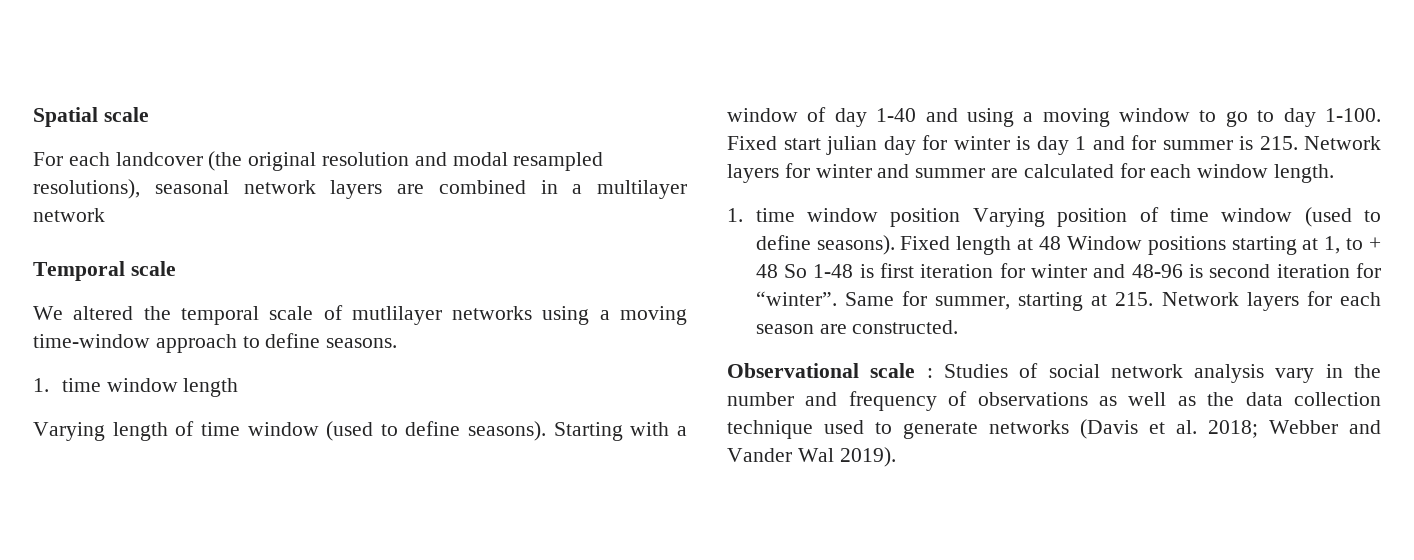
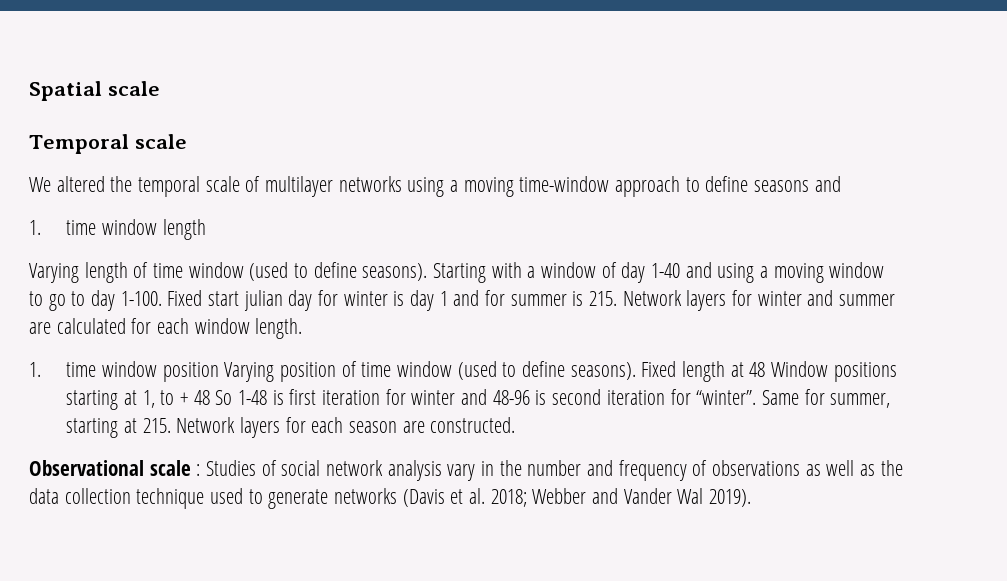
[33,151,604,171] [33,179,687,199] [33,208,105,222] // For each landcover (the original resolution and modal resampled resolutions), seasonal network layers are combined in a multilayer network -> (160, 88) none
[351,306,442,325] mutlilayer -> [265,176,334,197] multilayer
[326,338,398,348] seasons. -> [754,176,841,192] seasons and

